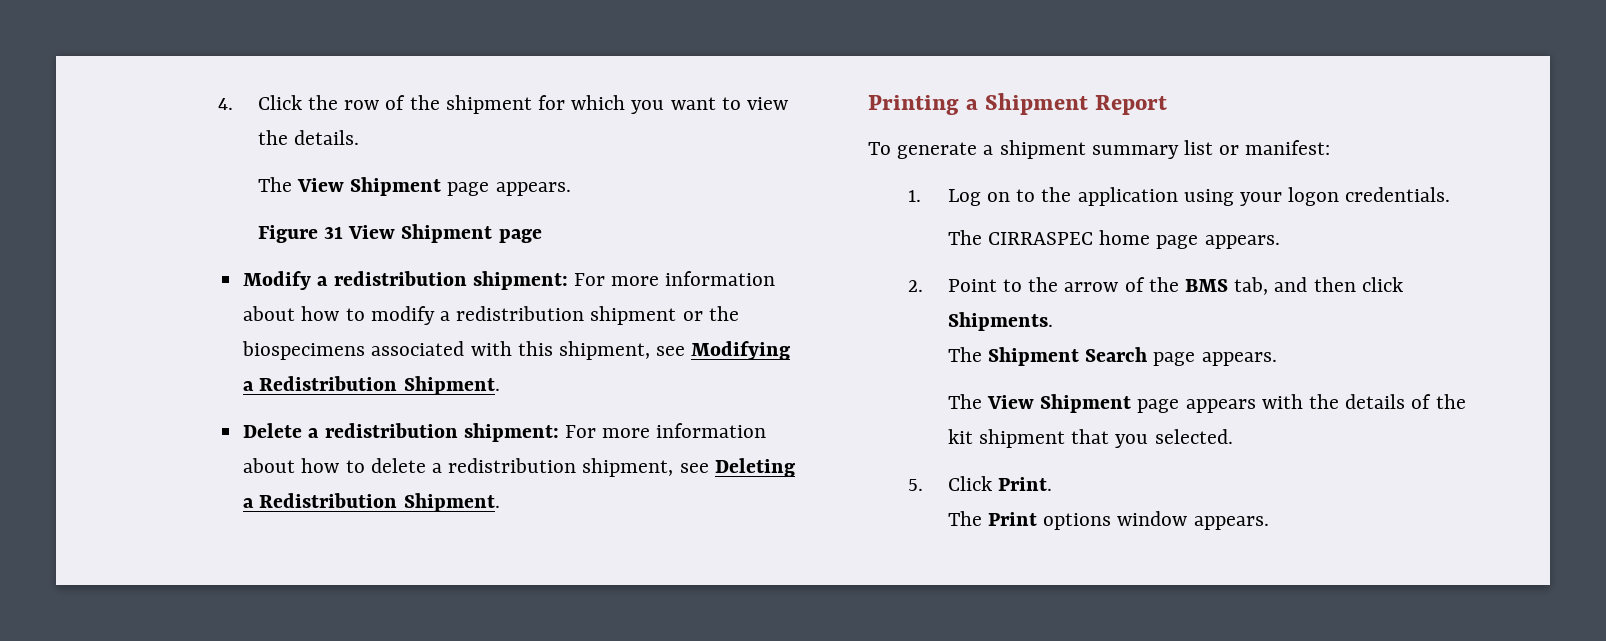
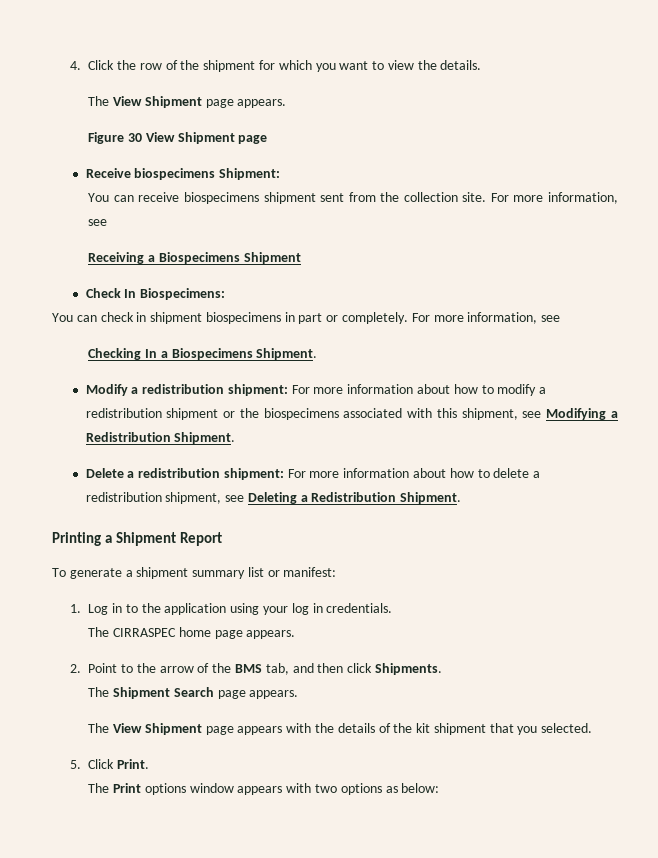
[323,224,542,243] 31 View Shipment page -> [128,132,268,144] [85,168,281,180] [88,192,618,204] [88,219,108,226] [88,252,301,264] [85,288,226,300] [52,312,561,324] [88,348,318,360] 30 View Shipment page // Receive biospecimens Shipment: // You can receive biospecimens shipment sent from the collection site. For more information, see // Receiving a Biospecimens Shipment // Check In Biospecimens: // You can check in shipment biospecimens in part or completely. For more information, see // Checking In a Biospecimens Shipment.
[986,192,1010,202] on -> [112,603,123,613] in
[1288,187,1340,206] logon -> [291,603,323,615] log in
[1193,516,1269,530] appears. -> [237,783,440,795] appears with two options as below:

